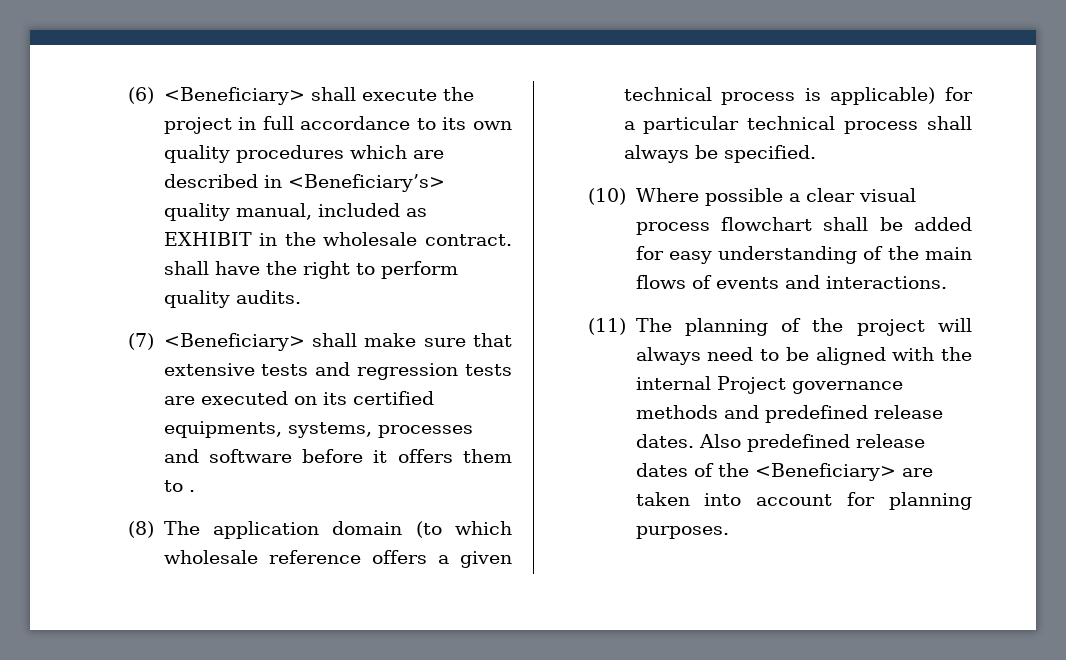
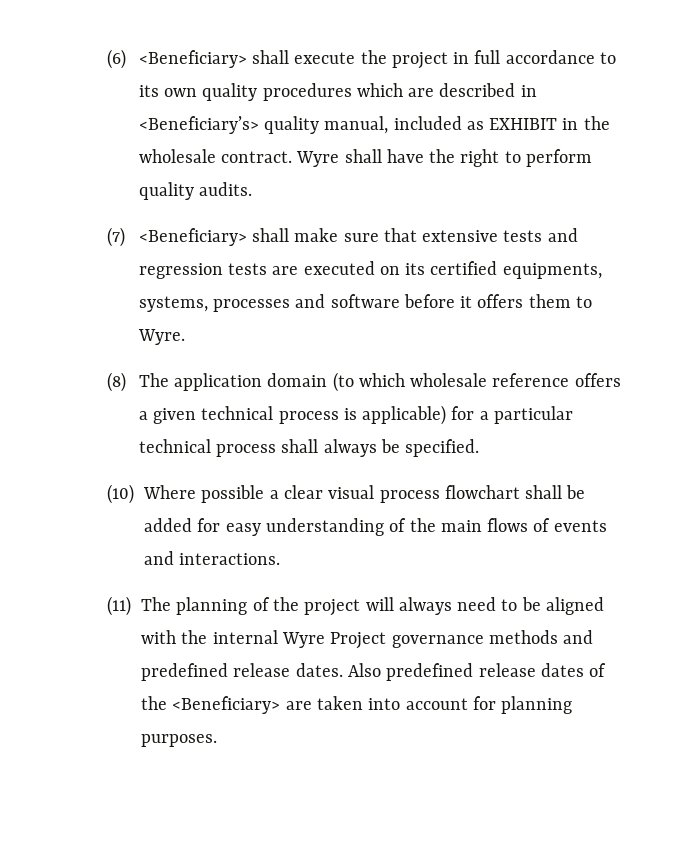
(512, 240) none -> [296,151,340,167] Wyre
[188,490,195,492] . -> [137,329,185,345] Wyre.
(711, 383) none -> [281,632,325,648] Wyre

